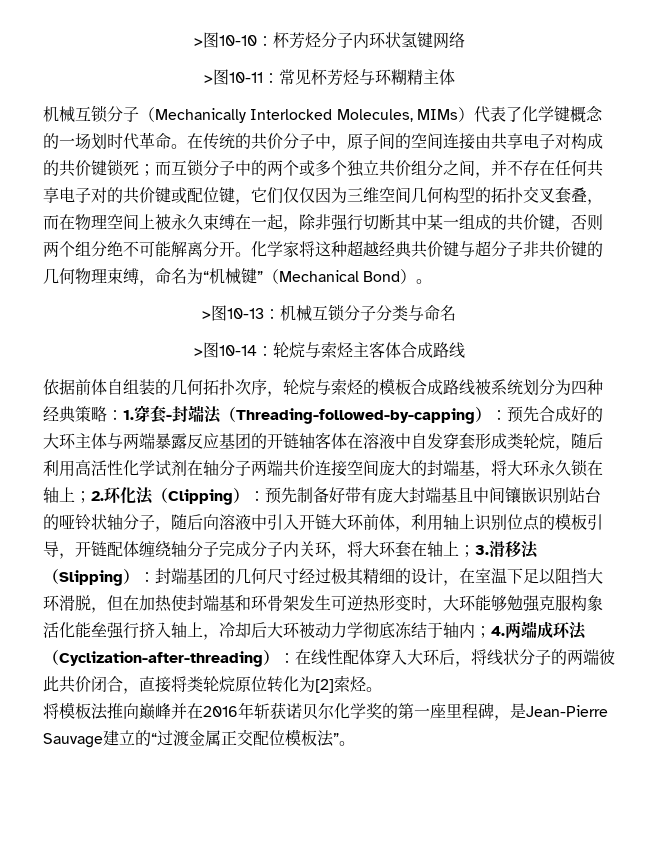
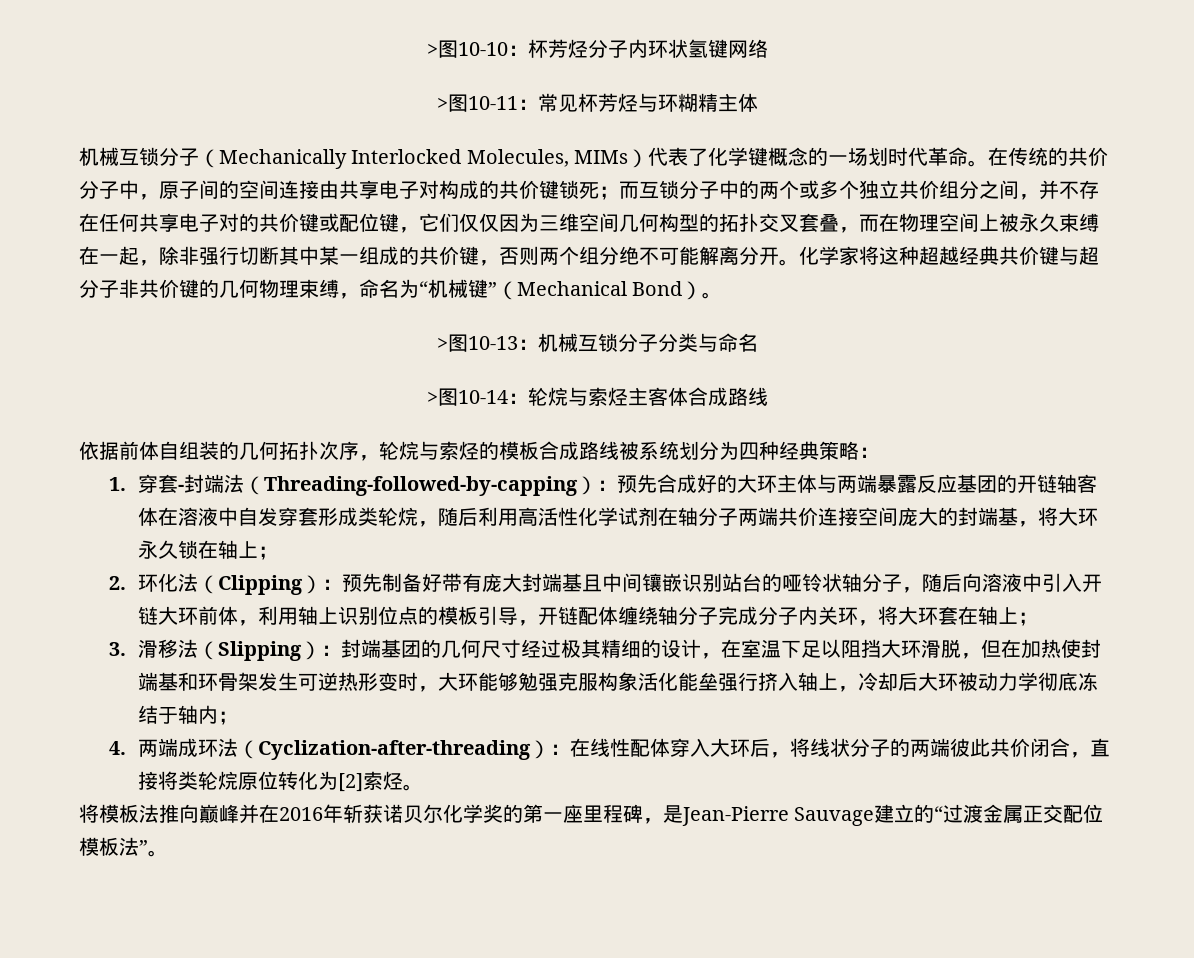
(123, 415) none -> (879, 452) //
(91, 497) none -> (279, 553) //
(475, 551) none -> (1039, 619) //
(491, 632) none -> (239, 718) //

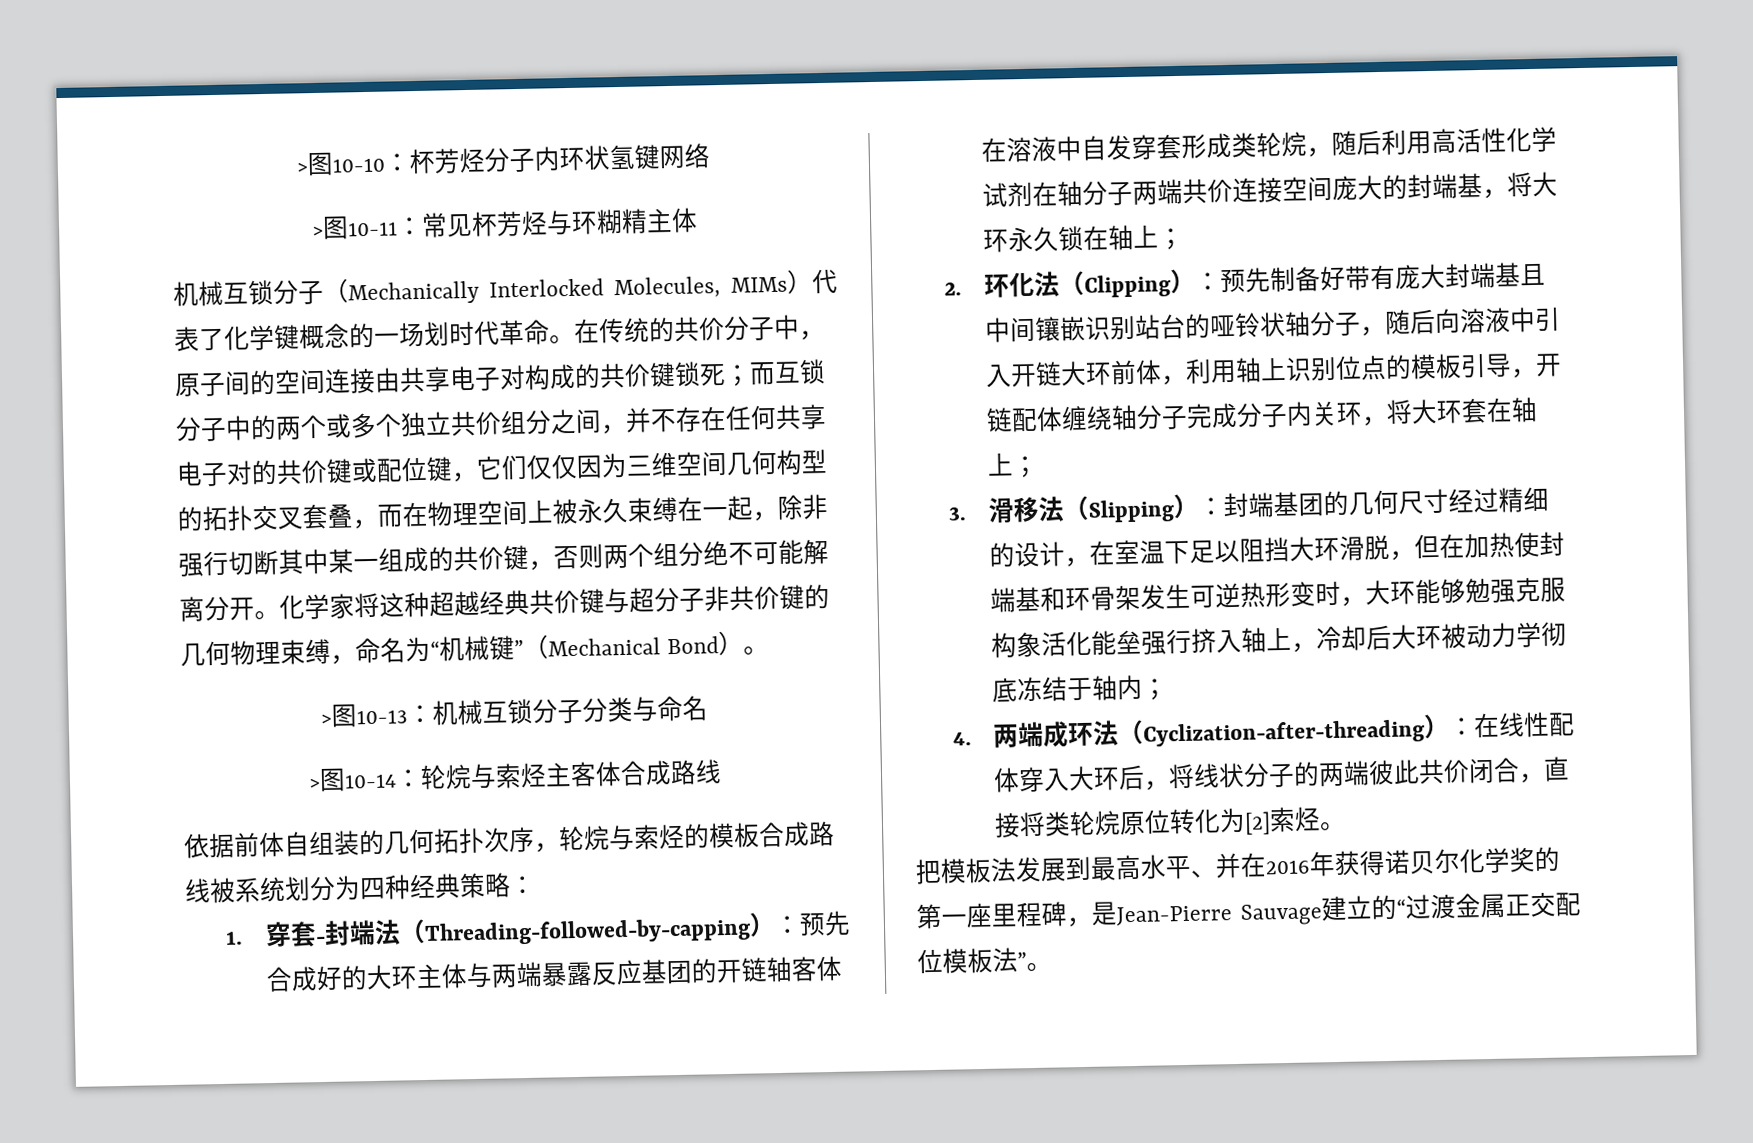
[561,639,602,658] 极其 -> (1499, 500) none
[79,804,239,823] 将模板法推向巅峰 -> [915,854,1217,885] 把模板法发展到最高水平、
[343,804,383,823] 斩获 -> [1334,850,1386,877] 获得

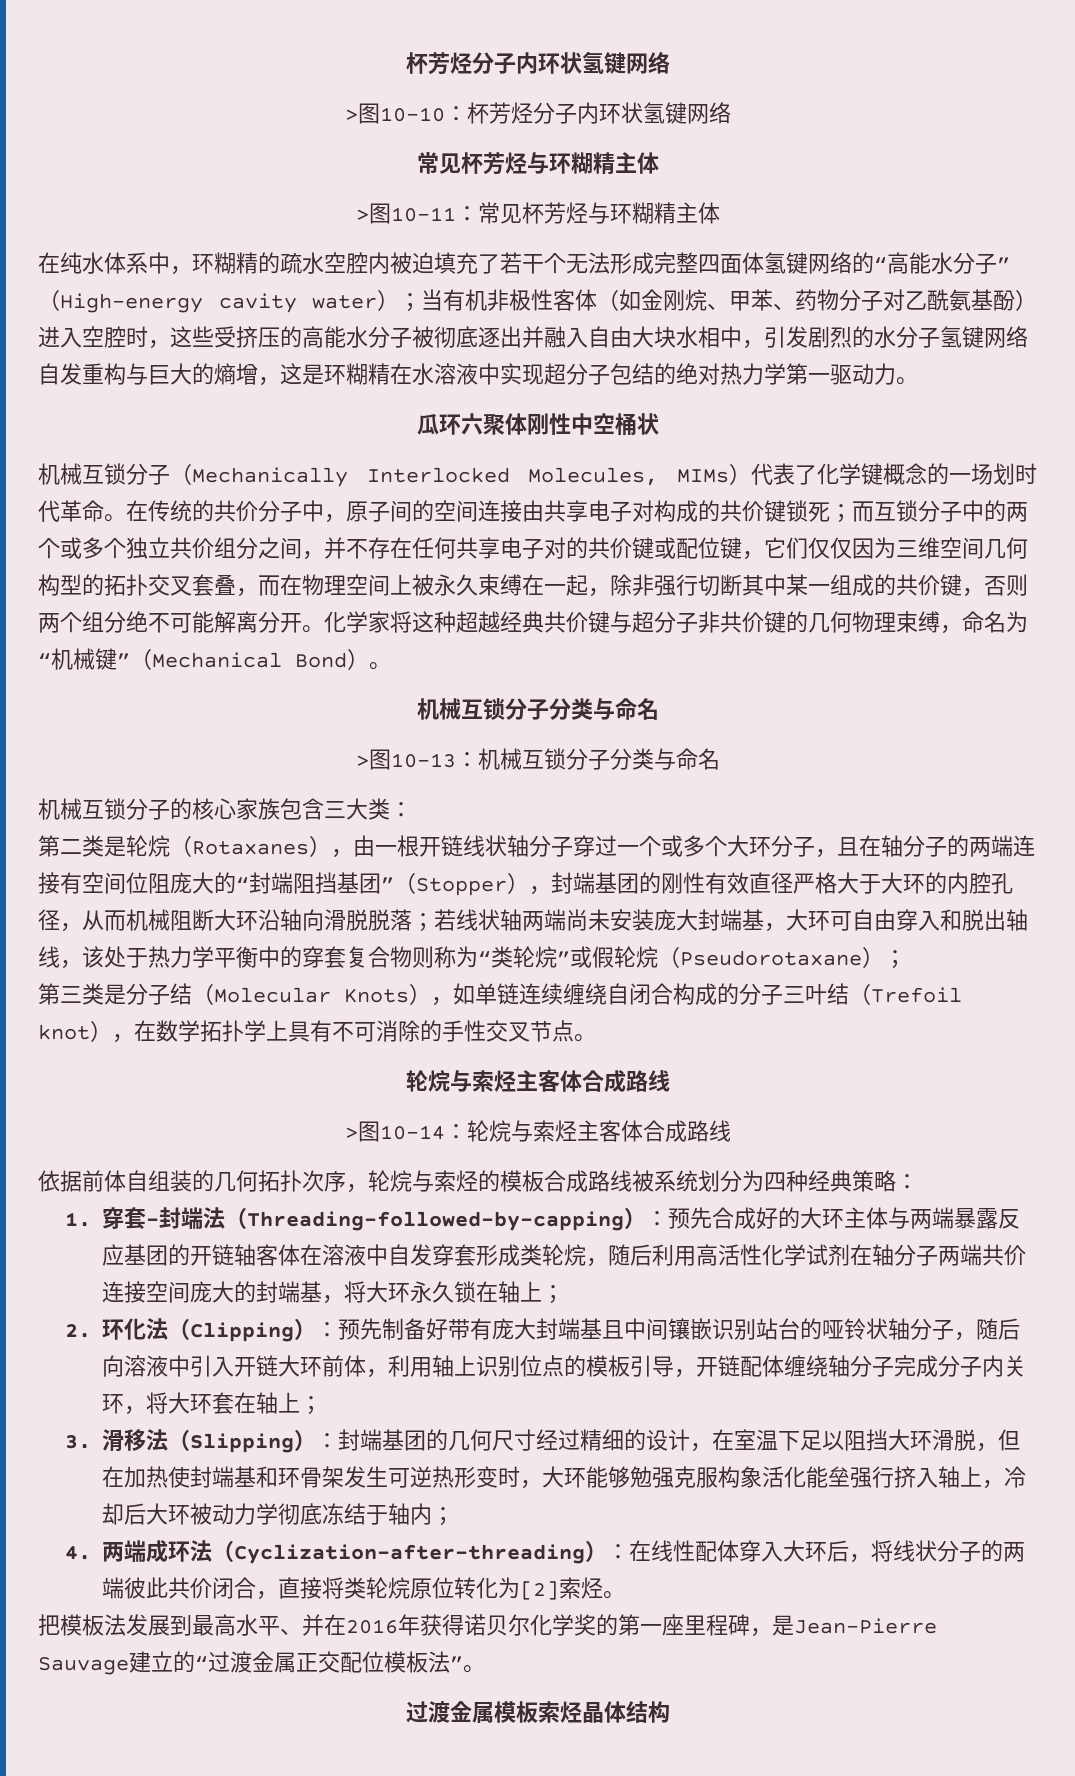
(295, 168) none -> [405,51,670,75] 杯芳烃分子内环状氢键网络 //
(711, 156) none -> [416,152,659,175] // 常见杯芳烃与环糊精主体
(698, 220) none -> [38,252,1010,275] [38,289,1037,313] [38,326,1028,349] [38,363,918,386] [416,413,659,436] // 在纯水体系中，环糊精的疏水空腔内被迫填充了若干个无法形成完整四面体氢键网络的“高能水分子”（High-energy cavity water）；当有机非极性客体（如金刚烷、甲苯、药物分子对乙酰氨基酚）进入空腔时，这些受挤压的高能水分子被彻底逐出并融入自由大块水相中，引发剧烈的水分子氢键网络自发重构与巨大的熵增，这是环糊精在水溶液中实现超分子包结的绝对热力学第一驱动力。 // 瓜环六聚体刚性中空桶状
(769, 650) none -> [416,698,659,720] // 机械互锁分子分类与命名
(708, 708) none -> [38,798,412,820] [38,835,1035,858] [38,872,1013,896] [38,909,1028,932] [38,946,906,969] [38,983,962,1006] [38,1020,596,1043] [405,1070,670,1093] // 机械互锁分子的核心家族包含三大类： // 第二类是轮烷（Rotaxanes），由一根开链线状轴分子穿过一个或多个大环分子，且在轴分子的两端连接有空间位阻庞大的“封端阻挡基团”（Stopper），封端基团的刚性有效直径严格大于大环的内腔孔径，从而机械阻断大环沿轴向滑脱脱落；若线状轴两端尚未安装庞大封端基，大环可自由穿入和脱出轴线，该处于热力学平衡中的穿套复合物则称为“类轮烷”或假轮烷（Pseudorotaxane）； // 第三类是分子结（Molecular Knots），如单链连续缠绕自闭合构成的分子三叶结（Trefoil knot），在数学拓扑学上具有不可消除的手性交叉节点。 // 轮烷与索烃主客体合成路线
(1052, 967) none -> [405,1701,670,1723] // 过渡金属模板索烃晶体结构

